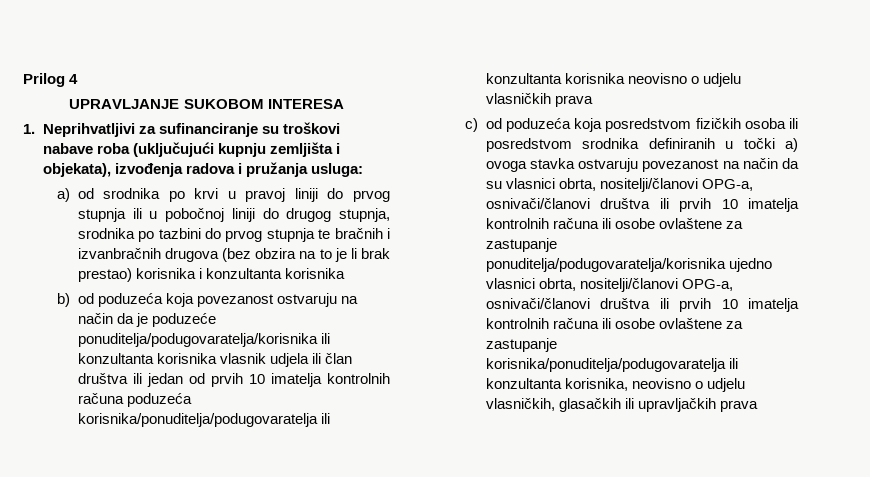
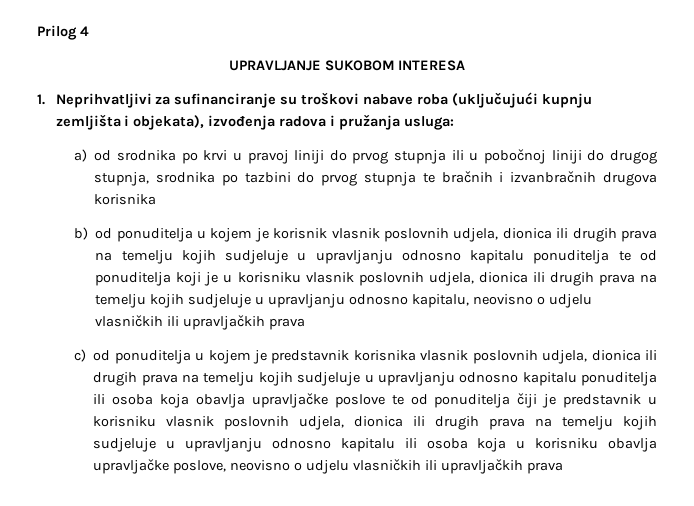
[222,248,391,262] [77,268,345,282] [57,293,359,307] [77,313,216,327] [77,333,330,347] [77,353,353,367] [77,373,390,387] [77,393,192,407] [77,413,330,427] [485,73,741,87] [485,93,551,104] (bez obzira na to je li brak prestao) korisnika i konzultanta korisnika // b) od poduzeća koja povezanost ostvaruju na način da je poduzeće ponuditelja/podugovaratelja/korisnika ili konzultanta korisnika vlasnik udjela ili član društva ili jedan od prvih 10 imatelja kontrolnih računa poduzeća korisnika/ponuditelja/podugovaratelja ili konzultanta korisnika neovisno o udjelu vlasničkih -> [94,194,157,205] [74,227,658,242] [95,250,657,264] [95,272,657,286] [95,294,592,308] [95,315,266,330] korisnika // b) od ponuditelja u kojem je korisnik vlasnik poslovnih udjela, dionica ili drugih prava na temelju kojih sudjeluje u upravljanju odnosno kapitalu ponuditelja te od ponuditelja koji je u korisniku vlasnik poslovnih udjela, dionica ili drugih prava na temelju kojih sudjeluje u upravljanju odnosno kapitalu, neovisno o udjelu vlasničkih ili upravljačkih
[505,118,798,132] [485,138,798,152] [485,158,799,172] [485,178,753,192] [485,198,799,212] [485,218,744,229] [485,238,557,252] [485,258,772,272] [485,278,733,292] [485,298,799,312] [485,318,744,329] [485,338,557,352] [485,358,738,372] [485,378,745,392] [485,398,621,412] poduzeća koja posredstvom fizičkih osoba ili posredstvom srodnika definiranih u točki a) ovoga stavka ostvaruju povezanost na način da su vlasnici obrta, nositelji/članovi OPG-a, osnivači/članovi društva ili prvih 10 imatelja kontrolnih računa ili osobe ovlaštene za zastupanje ponuditelja/podugovaratelja/korisnika ujedno vlasnici obrta, nositelji/članovi OPG-a, osnivači/članovi društva ili prvih 10 imatelja kontrolnih računa ili osobe ovlaštene za zastupanje korisnika/ponuditelja/podugovaratelja ili konzultanta korisnika, neovisno o udjelu vlasničkih, glasačkih -> [114,350,657,364] [93,372,657,386] [93,393,658,408] [93,416,657,430] [93,438,657,452] [93,459,421,474] ponuditelja u kojem je predstavnik korisnika vlasnik poslovnih udjela, dionica ili drugih prava na temelju kojih sudjeluje u upravljanju odnosno kapitalu ponuditelja ili osoba koja obavlja upravljačke poslove te od ponuditelja čiji je predstavnik u korisniku vlasnik poslovnih udjela, dionica ili drugih prava na temelju kojih sudjeluje u upravljanju odnosno kapitalu ili osoba koja u korisniku obavlja upravljačke poslove, neovisno o udjelu vlasničkih

